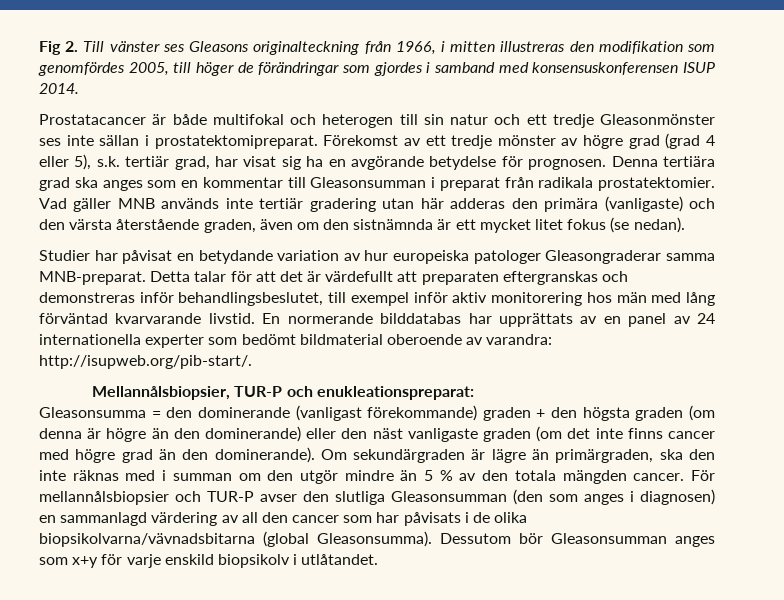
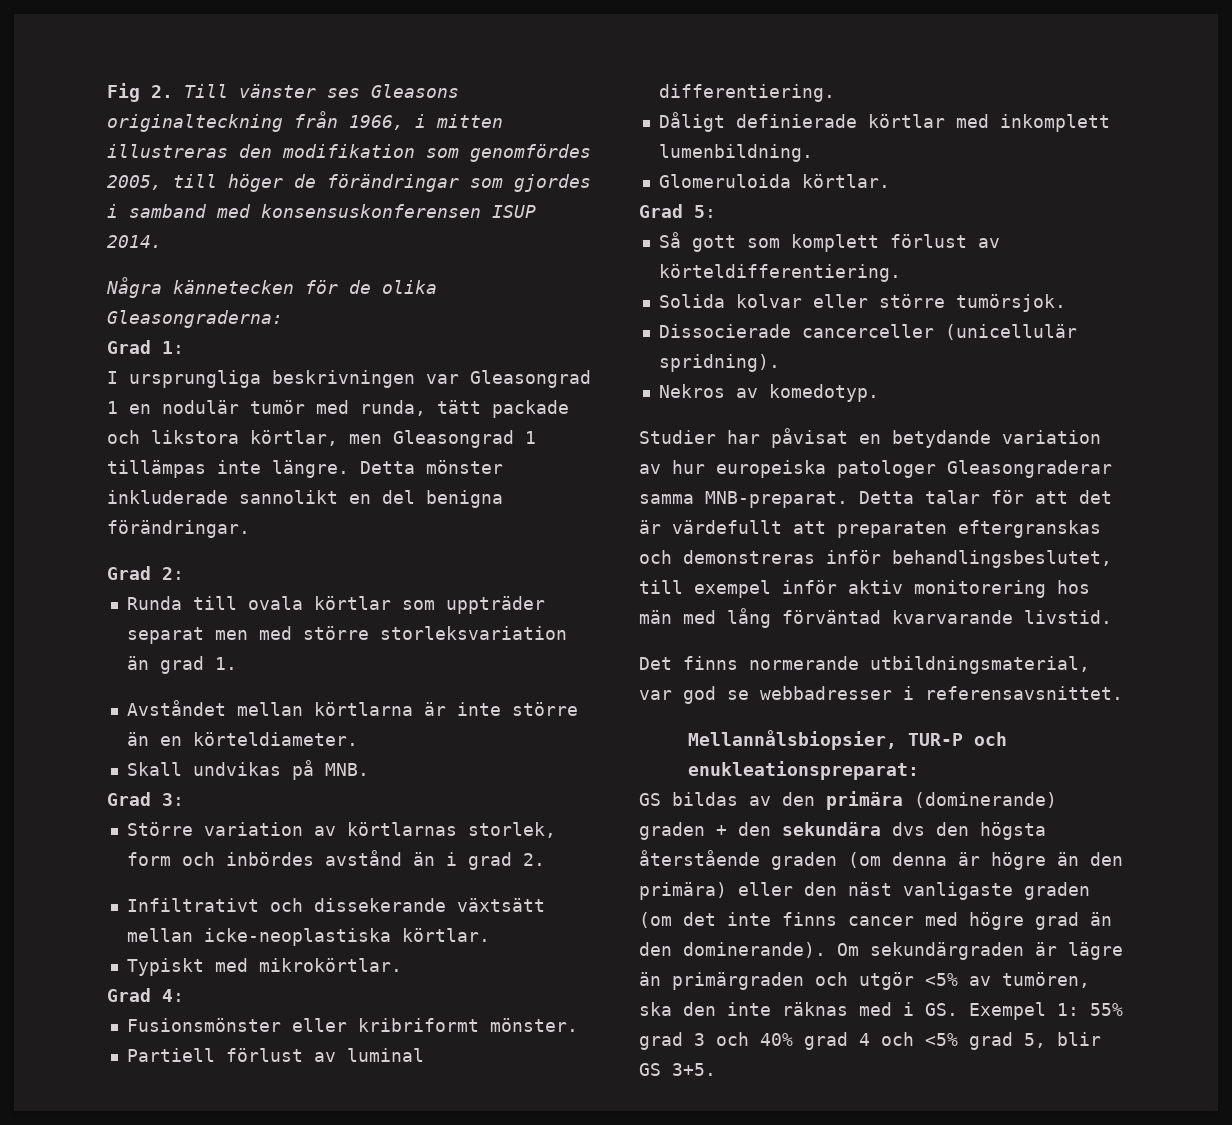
[39,114,715,128] [39,133,715,149] [39,154,715,170] [39,177,715,191] [39,196,715,212] [39,217,685,233] Prostatacancer är både multifokal och heterogen till sin natur och ett tredje Gleasonmönster ses inte sällan i prostatektomipreparat. Förekomst av ett tredje mönster av högre grad (grad 4 eller 5), s.k. tertiär grad, har visat sig ha en avgörande betydelse för prognosen. Denna tertiära grad ska anges som en kommentar till Gleasonsumman i preparat från radikala prostatektomier. Vad gäller MNB används inte tertiär gradering utan här adderas den primära (vanligaste) och den värsta återstående graden, även om den sistnämnda är ett mycket litet fokus (se nedan). -> [106,277,437,298] [107,310,283,328] [107,340,184,354] [107,370,591,388] [107,400,569,418] [107,430,536,448] [107,460,503,478] [107,490,503,508] [107,520,250,538] [107,566,184,580] [126,596,545,614] [126,626,567,644] [126,656,237,674] [126,700,578,716] [126,732,358,746] [126,760,369,780] [107,792,184,806] [126,822,556,838] [126,850,545,870] [126,898,545,912] [126,928,490,946] [126,958,402,976] [107,988,184,1002] [126,1018,578,1032] [126,1048,424,1062] [658,84,835,102] [658,112,1110,132] [658,144,813,162] [658,174,890,188] [639,204,716,218] [658,232,1000,252] [658,264,901,282] [658,294,1066,312] [658,324,1077,340] [658,354,780,372] [658,384,879,402] Några kännetecken för de olika Gleasongraderna: // Grad 1: // I ursprungliga beskrivningen var Gleasongrad 1 en nodulär tumör med runda, tätt packade och likstora körtlar, men Gleasongrad 1 tillämpas inte längre. Detta mönster inkluderade sannolikt en del benigna förändringar. // Grad 2: // Runda till ovala körtlar som uppträder separat men med större storleksvariation än grad 1. // Avståndet mellan körtlarna är inte större än en körteldiameter. // Skall undvikas på MNB. // Grad 3: // Större variation av körtlarnas storlek, form och inbördes avstånd än i grad 2. // Infiltrativt och dissekerande växtsätt mellan icke-neoplastiska körtlar. // Typiskt med mikrokörtlar. // Grad 4: // Fusionsmönster eller kribriformt mönster. // Partiell förlust av luminal differentiering. // Dåligt definierade körtlar med inkomplett lumenbildning. // Glomeruloida körtlar. // Grad 5: // Så gott som komplett förlust av körteldifferentiering. // Solida kolvar eller större tumörsjok. // Dissocierade cancerceller (unicellulär spridning). // Nekros av komedotyp.
[262,313,715,327] [39,334,553,348] [39,355,252,369] [92,386,474,400] [39,405,630,421] En normerande bilddatabas har upprättats av en panel av 24 internationella experter som bedömt bildmaterial oberoende av varandra: http://isupweb.org/pib-start/. // Mellannålsbiopsier, TUR-P och enukleationspreparat: // Gleasonsumma = den dominerande (vanligast förekommande) graden + den högsta -> [639,656,1090,674] [639,686,1123,704] [687,730,1007,750] [687,761,919,780] [639,791,1057,810] [639,822,1046,840] [639,850,760,866] // Det finns normerande utbildningsmaterial, var god se webbadresser i referensavsnittet. // Mellannålsbiopsier, TUR-P och enukleationspreparat: // GS bildas av den primära (dominerande) graden + den sekundära dvs den högsta återstående
[204,426,301,442] dominerande) -> [639,882,727,900] primära)
[555,449,654,463] primärgraden, -> [672,972,1090,990] primärgraden och utgör <5% av tumören,
[172,470,715,484] [39,489,715,505] [39,512,528,526] [39,531,715,547] [39,554,379,568] summan om den utgör mindre än 5 % av den totala mängden cancer. För mellannålsbiopsier och TUR-P avser den slutliga Gleasonsumman (den som anges i diagnosen) en sammanlagd värdering av all den cancer som har påvisats i de olika biopsikolvarna/vävnadsbitarna (global Gleasonsumma). Dessutom bör Gleasonsumman anges som x+y för varje enskild biopsikolv i utlåtandet. -> [925,1002,1123,1020] [639,1032,1101,1050] [639,1063,716,1076] GS. Exempel 1: 55% grad 3 och 40% grad 4 och <5% grad 5, blir GS 3+5.

